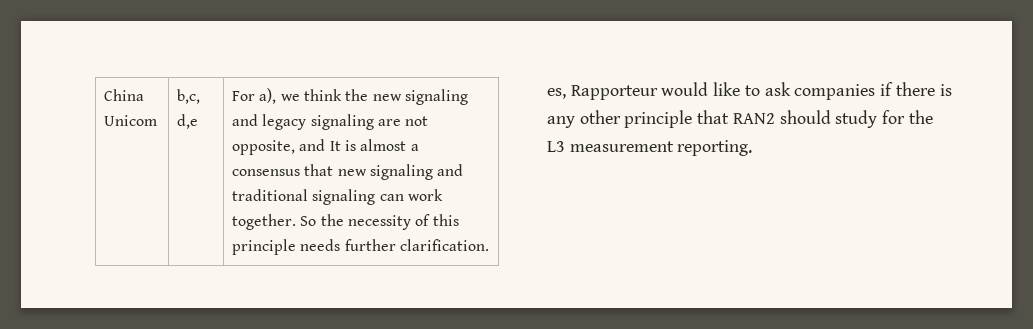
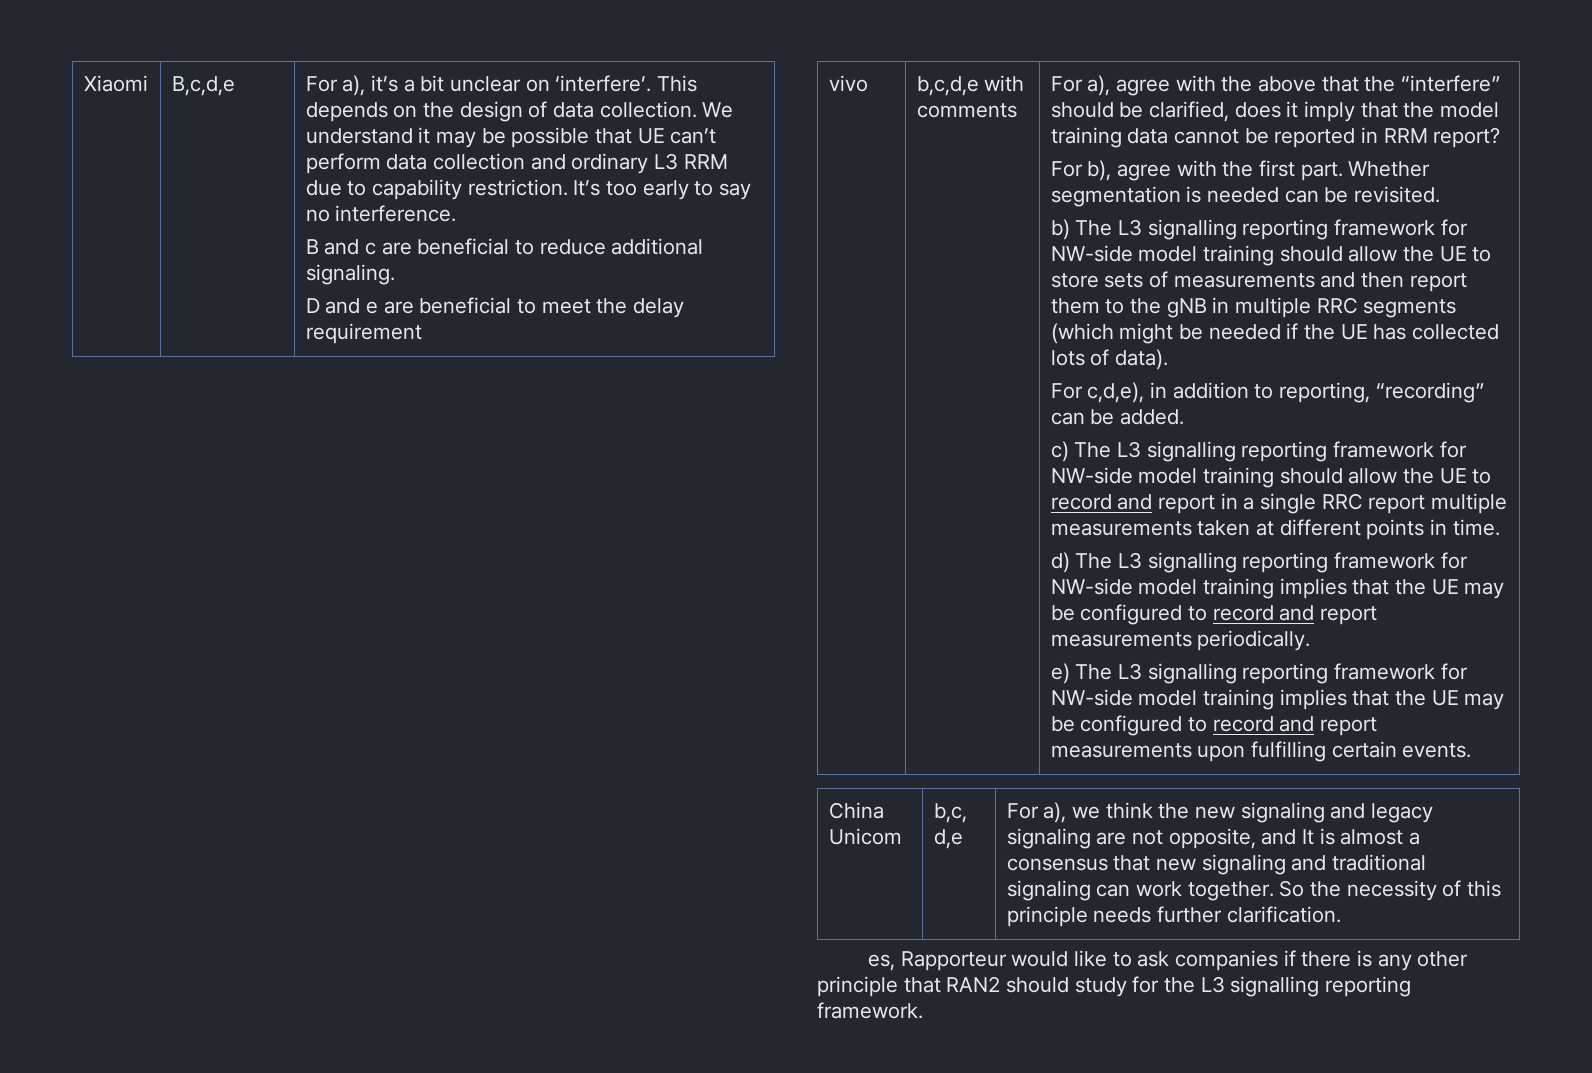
(103, 95) none -> [83,75,148,92] [171,76,235,96] [305,75,697,96] [305,101,734,122] [305,127,717,148] [305,153,728,174] [305,179,751,200] [305,205,457,222] [305,238,704,255] [305,264,395,285] [305,297,684,318] [305,323,422,344] [828,75,868,92] [916,75,1025,96] [916,103,1017,118] [1050,75,1500,96] [1050,101,1499,122] [1050,127,1501,148] [1050,160,1431,181] [1050,186,1440,207] [1050,219,1468,240] [1050,245,1492,266] [1050,271,1467,292] [1050,297,1457,318] [1050,323,1499,344] [1050,349,1168,370] [1050,382,1484,403] [1050,409,1184,425] [1050,441,1467,462] [1050,467,1492,488] [1050,493,1507,514] [1050,519,1500,540] [1050,552,1468,573] [1050,578,1505,599] [1050,604,1377,625] [1050,630,1311,651] [1050,663,1468,684] [1050,689,1505,710] [1050,715,1377,736] [1050,741,1472,762] Xiaomi | B,c,d,e | For a), it’s a bit unclear on ‘interfere’. This depends on the design of data collection. We understand it may be possible that UE can’t perform data collection and ordinary L3 RRM due to capability restriction. It’s too early to say no interference. // B and c are beneficial to reduce additional signaling. // D and e are beneficial to meet the delay requirement // vivo | b,c,d,e with comments | For a), agree with the above that the “interfere” should be clarified, does it imply that the model training data cannot be reported in RRM report? // For b), agree with the first part. Whether segmentation is needed can be revisited. // b) The L3 signalling reporting framework for NW-side model training should allow the UE to store sets of measurements and then report them to the gNB in multiple RRC segments (which might be needed if the UE has collected lots of data). // For c,d,e), in addition to reporting, “recording” can be added. // c) The L3 signalling reporting framework for NW-side model training should allow the UE to record and report in a single RRC report multiple measurements taken at different points in time. // d) The L3 signalling reporting framework for NW-side model training implies that the UE may be configured to record and report measurements periodically. // e) The L3 signalling reporting framework for NW-side model training implies that the UE may be configured to record and report measurements upon fulfilling certain events. //
[569,140,753,156] measurement reporting. -> [1230,976,1412,997] [817,1002,923,1019] signalling reporting framework.

